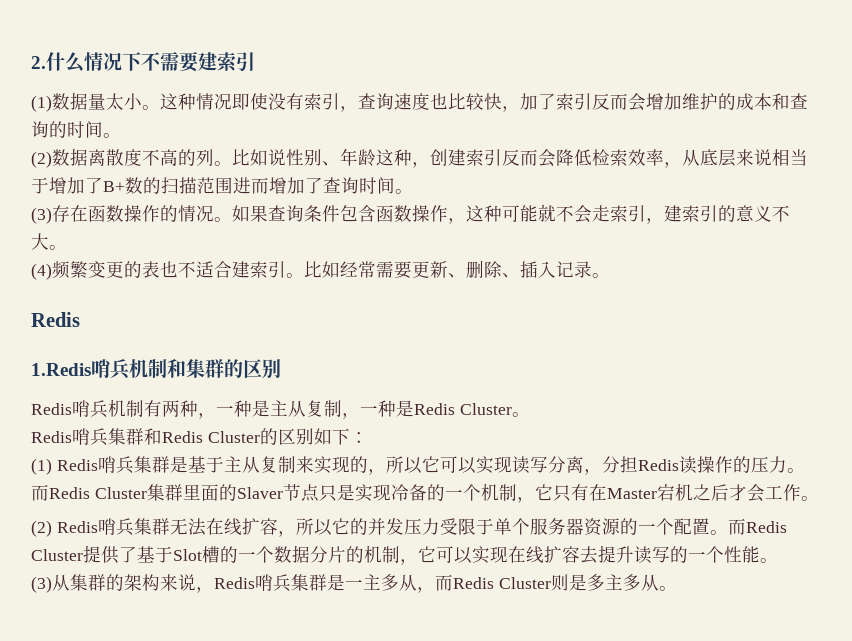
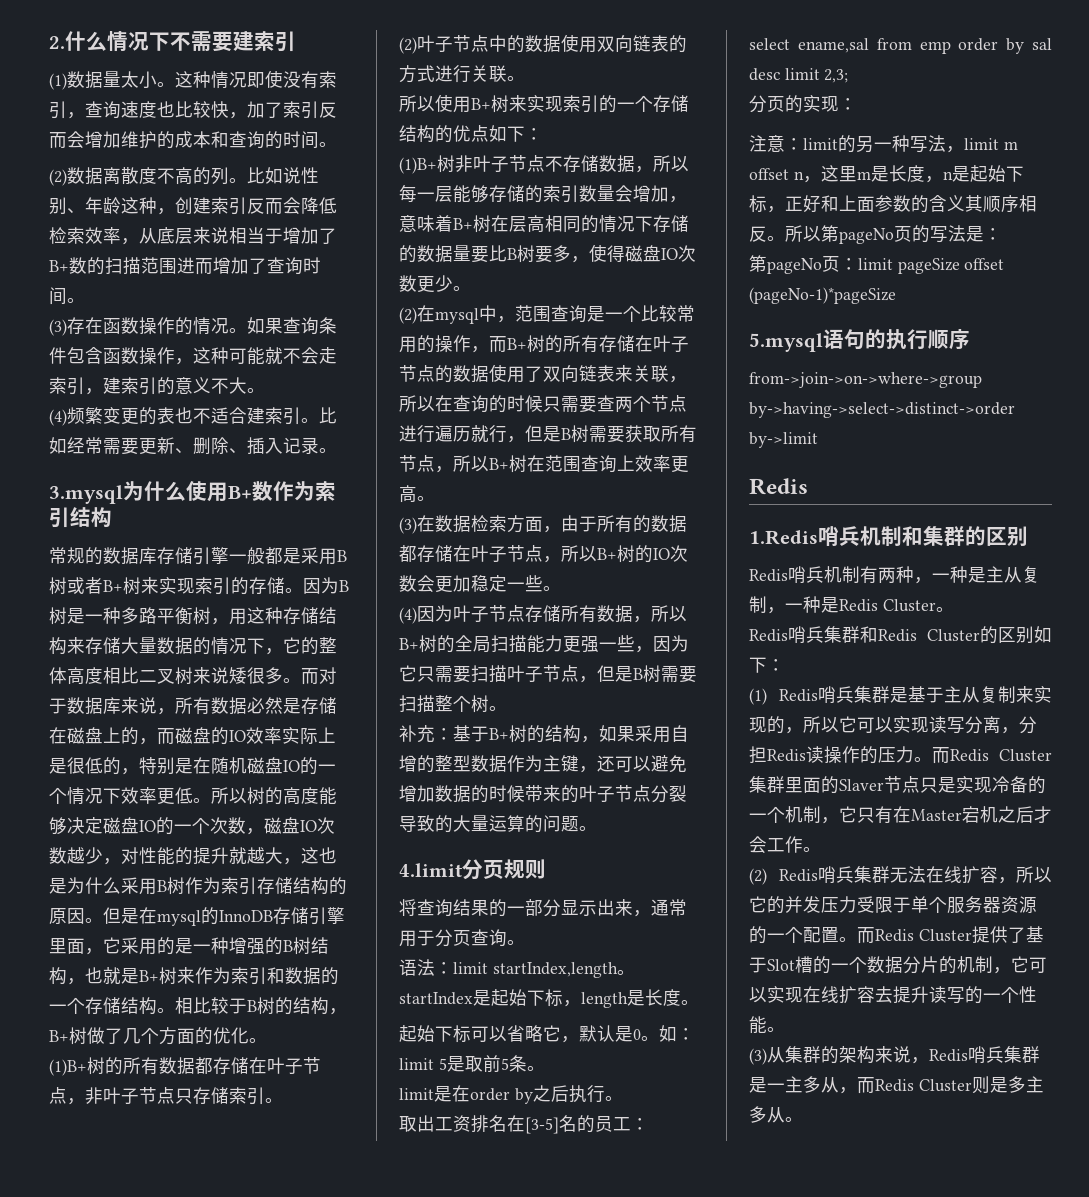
(610, 275) none -> [49,481,336,504] [49,507,112,528] [49,547,347,565] [49,577,349,595] [49,607,337,625] [49,637,337,655] [49,667,337,685] [49,697,337,715] [49,727,336,745] [49,757,336,775] [49,787,337,805] [49,817,335,835] [49,847,337,865] [49,877,347,895] [49,907,345,926] [49,937,329,955] [49,967,339,985] [49,997,347,1015] [49,1027,267,1045] [49,1057,321,1076] [49,1087,283,1105] [399,34,687,54] [399,65,525,83] [399,94,689,113] [399,125,543,143] [399,155,689,174] [399,185,687,203] [399,215,689,233] [399,244,696,263] [399,275,471,293] [399,305,695,324] [399,335,689,353] [399,364,687,383] [399,395,687,413] [399,425,697,443] [399,455,689,473] [399,485,435,503] [399,515,687,534] [399,545,688,563] [399,575,561,593] [399,605,687,624] [399,635,689,653] [399,665,697,683] [399,695,507,713] [399,725,689,743] [399,755,687,773] [399,785,687,803] [399,815,597,833] [399,859,546,880] [399,899,687,917] [399,929,525,947] [399,959,635,978] [399,989,699,1008] [399,1025,695,1043] [399,1055,545,1073] [399,1085,623,1104] [399,1115,649,1134] [749,38,1052,54] [749,68,849,83] [749,95,857,113] [749,135,1018,153] [749,165,1024,183] [749,195,1037,213] [749,225,1002,244] [749,255,1005,274] [749,287,896,304] [749,329,970,352] [749,372,982,388] [749,402,1015,418] [749,432,818,448] // 3.mysql为什么使用B+数作为索引结构 // 常规的数据库存储引擎一般都是采用B树或者B+树来实现索引的存储。因为B树是一种多路平衡树，用这种存储结构来存储大量数据的情况下，它的整体高度相比二叉树来说矮很多。而对于数据库来说，所有数据必然是存储在磁盘上的，而磁盘的IO效率实际上是很低的，特别是在随机磁盘IO的一个情况下效率更低。所以树的高度能够决定磁盘IO的一个次数，磁盘IO次数越少，对性能的提升就越大，这也是为什么采用B树作为索引存储结构的原因。但是在mysql的InnoDB存储引擎里面，它采用的是一种增强的B树结构，也就是B+树来作为索引和数据的一个存储结构。相比较于B树的结构，B+树做了几个方面的优化。 // (1)B+树的所有数据都存储在叶子节点，非叶子节点只存储索引。 // (2)叶子节点中的数据使用双向链表的方式进行关联。 // 所以使用B+树来实现索引的一个存储结构的优点如下： // (1)B+树非叶子节点不存储数据，所以每一层能够存储的索引数量会增加，意味着B+树在层高相同的情况下存储的数据量要比B树要多，使得磁盘IO次数更少。 // (2)在mysql中，范围查询是一个比较常用的操作，而B+树的所有存储在叶子节点的数据使用了双向链表来关联，所以在查询的时候只需要查两个节点进行遍历就行，但是B树需要获取所有节点，所以B+树在范围查询上效率更高。 // (3)在数据检索方面，由于所有的数据都存储在叶子节点，所以B+树的IO次数会更加稳定一些。 // (4)因为叶子节点存储所有数据，所以B+树的全局扫描能力更强一些，因为它只需要扫描叶子节点，但是B树需要扫描整个树。 // 补充：基于B+树的结构，如果采用自增的整型数据作为主键，还可以避免增加数据的时候带来的叶子节点分裂导致的大量运算的问题。 // 4.limit分页规则 // 将查询结果的一部分显示出来，通常用于分页查询。 // 语法：limit startIndex,length。startIndex是起始下标，length是长度。 // 起始下标可以省略它，默认是0。如：limit 5是取前5条。 // limit是在order by之后执行。 // 取出工资排名在[3-5]名的员工： // select ename,sal from emp order by sal desc limit 2,3; // 分页的实现： // 注意：limit的另一种写法，limit m offset n，这里m是长度，n是起始下标，正好和上面参数的含义其顺序相反。所以第pageNo页的写法是： // 第pageNo页：limit pageSize offset (pageNo-1)*pageSize // 5.mysql语句的执行顺序 // from->join->on->where->group by->having->select->distinct->order by->limit

